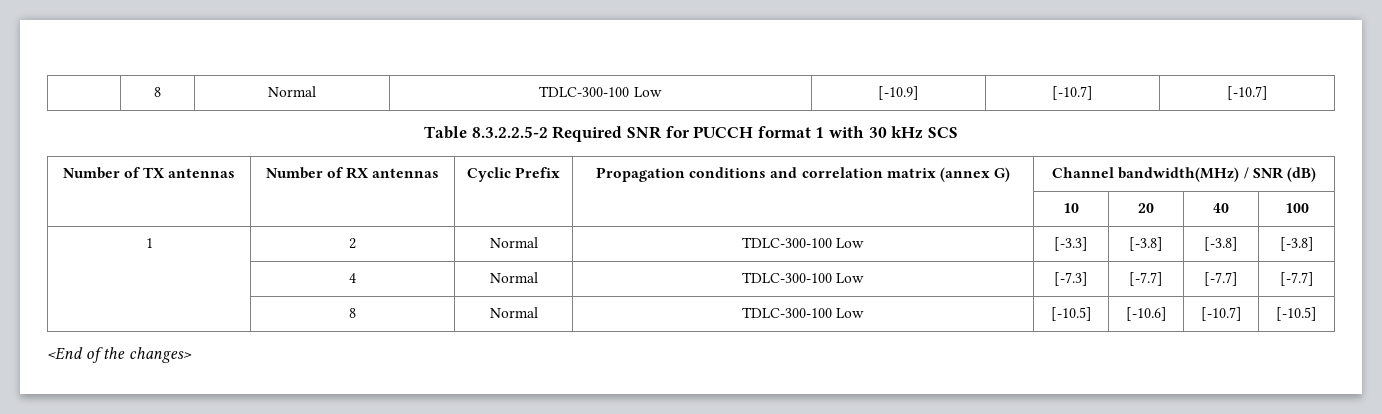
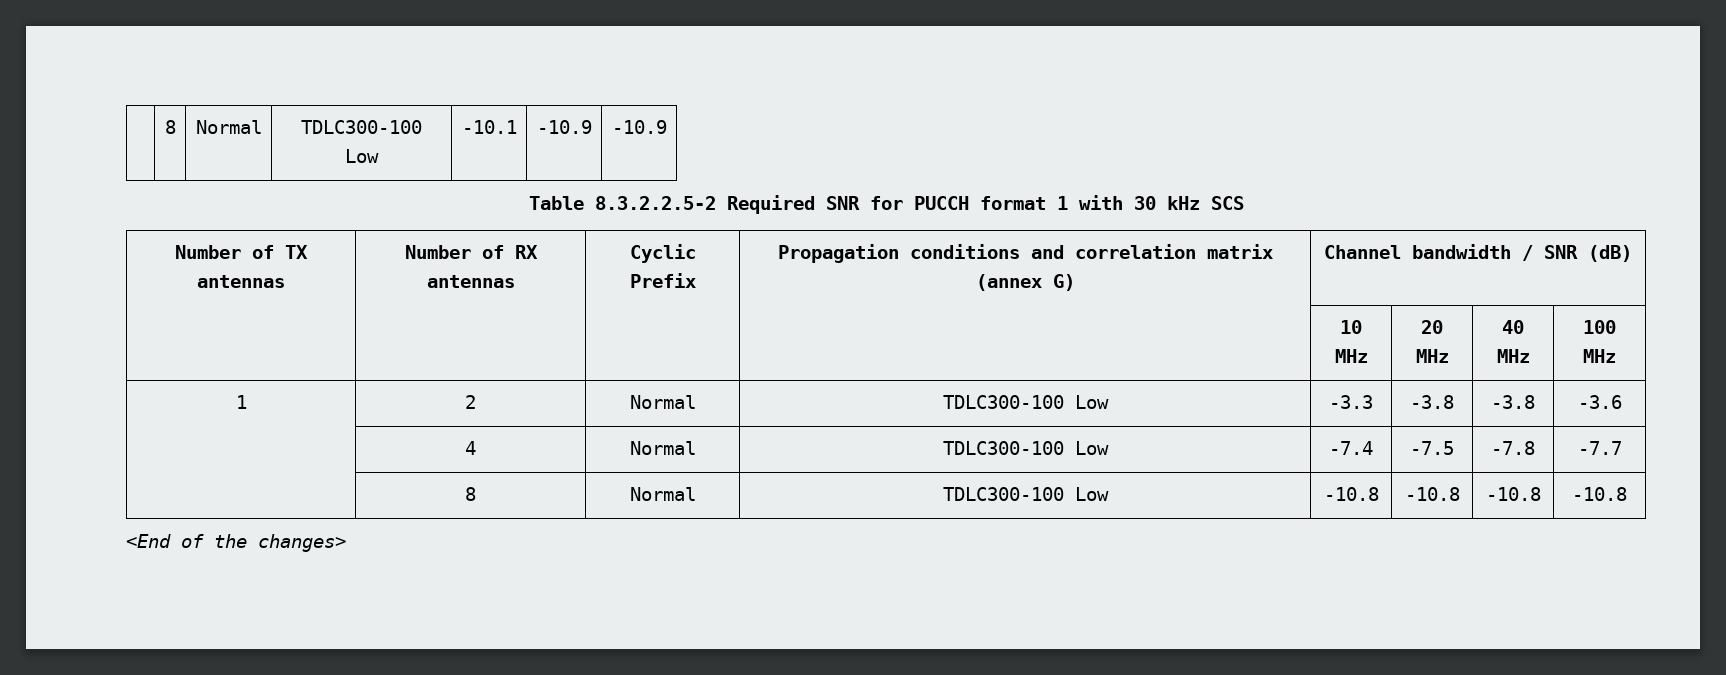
[154,87,161,97] [268,86,316,97] [539,86,662,97] [878,86,919,100] [1052,86,1093,100] [1226,86,1268,100] | 8 | Normal | TDLC-300-100 Low | [-10.9] | [-10.7] | [-10.7] -> [164,120,176,134] [195,120,262,134] [301,120,422,134] [345,149,379,163] [461,120,517,134] [536,120,592,134] [611,120,667,134] | 8 | Normal | TDLC300-100 Low | -10.1 | -10.9 | -10.9
[1118,167,1240,182] bandwidth(MHz) -> [1412,244,1511,259] bandwidth
(1079, 208) none -> [1334,349,1368,363] MHz
(1154, 208) none -> [1415,349,1449,363] MHz
(1229, 208) none -> [1496,349,1530,363] MHz
(1309, 208) none -> [1583,349,1616,363] MHz
[741,237,865,248] [1054,237,1088,251] [1129,237,1163,251] [1204,237,1238,251] [1279,237,1314,251] TDLC-300-100 Low | [-3.3] | [-3.8] | [-3.8] | [-3.8] -> [942,395,1109,409] [1329,395,1373,409] [1410,395,1454,409] [1491,395,1535,409] [1577,395,1622,409] TDLC300-100 Low | -3.3 | -3.8 | -3.8 | -3.6
[741,272,865,283] [1054,272,1088,286] [1129,272,1163,286] [1204,272,1238,286] [1279,272,1314,286] [349,308,356,318] [489,307,538,318] [741,307,865,318] [1050,307,1092,321] [1125,307,1167,321] [1200,307,1242,321] [1276,307,1317,321] TDLC-300-100 Low | [-7.3] | [-7.7] | [-7.7] | [-7.7] // | 8 | Normal | TDLC-300-100 Low | [-10.5] | [-10.6] | [-10.7] | [-10.5] -> [942,441,1109,455] [1329,441,1373,455] [1410,441,1454,455] [1491,441,1535,455] [1577,441,1622,455] [465,487,476,501] [629,487,696,501] [942,487,1109,501] [1323,487,1379,501] [1404,487,1460,501] [1485,487,1541,501] [1572,487,1627,501] TDLC300-100 Low | -7.4 | -7.5 | -7.8 | -7.7 // | 8 | Normal | TDLC300-100 Low | -10.8 | -10.8 | -10.8 | -10.8

